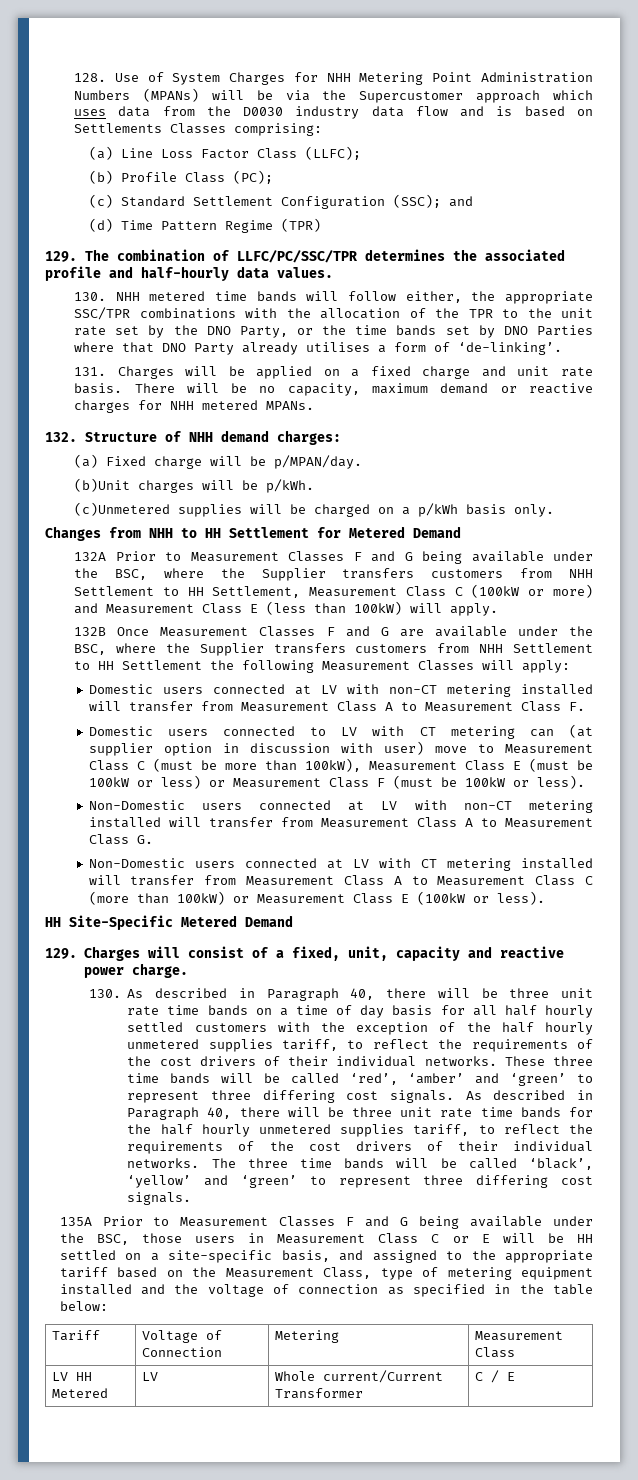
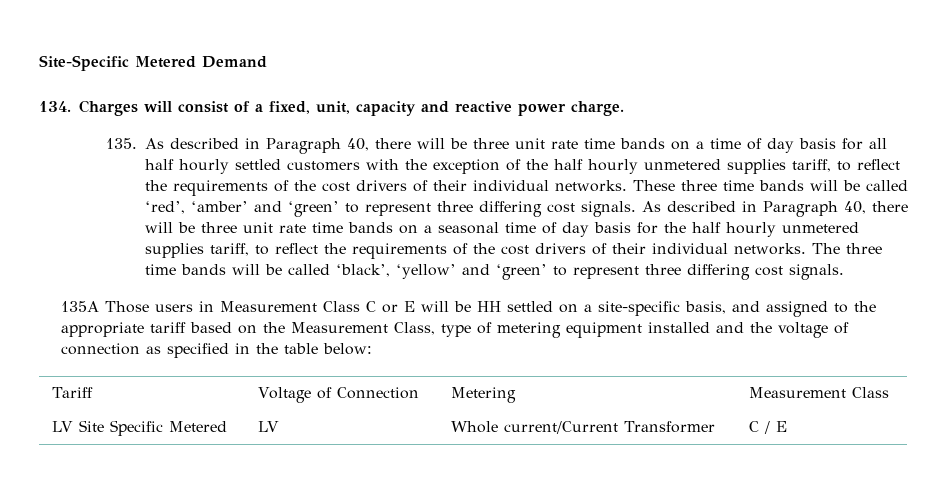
[74,72,593,85] [74,88,593,103] [74,106,593,119] [74,123,323,136] [88,146,361,160] [88,170,273,184] [88,194,473,209] [88,218,321,233] [45,249,565,263] [45,266,333,281] [74,291,593,304] [74,307,593,320] [74,325,593,338] [74,342,563,355] [74,366,593,379] [74,383,593,396] [74,400,315,413] [45,430,341,445] [74,454,363,469] [74,478,315,493] [74,502,555,517] [45,526,461,541] [74,551,593,564] [74,568,593,581] [74,584,593,598] [74,601,499,616] [74,626,593,637] [74,643,593,656] [74,660,571,673] [88,684,594,697] [88,701,585,712] [88,724,594,739] [88,741,594,756] [88,758,593,772] [88,775,585,789] [88,800,593,813] [88,817,594,828] [88,834,153,845] [88,858,594,871] [88,875,593,886] [88,891,545,905] [45,917,61,927] 128. Use of System Charges for NHH Metering Point Administration Numbers (MPANs) will be via the Supercustomer approach which uses data from the D0030 industry data flow and is based on Settlements Classes comprising: // (a) Line Loss Factor Class (LLFC); // (b) Profile Class (PC); // (c) Standard Settlement Configuration (SSC); and // (d) Time Pattern Regime (TPR) // 129. The combination of LLFC/PC/SSC/TPR determines the associated profile and half-hourly data values. // 130. NHH metered time bands will follow either, the appropriate SSC/TPR combinations with the allocation of the TPR to the unit rate set by the DNO Party, or the time bands set by DNO Parties where that DNO Party already utilises a form of ‘de-linking’. // 131. Charges will be applied on a fixed charge and unit rate basis. There will be no capacity, maximum demand or reactive charges for NHH metered MPANs. // 132. Structure of NHH demand charges: // (a) Fixed charge will be p/MPAN/day. // (b)Unit charges will be p/kWh. // (c)Unmetered supplies will be charged on a p/kWh basis only. // Changes from NHH to HH Settlement for Metered Demand // 132A Prior to Measurement Classes F and G being available under the BSC, where the Supplier transfers customers from NHH Settlement to HH Settlement, Measurement Class C (100kW or more) and Measurement Class E (less than 100kW) will apply. // 132B Once Measurement Classes F and G are available under the BSC, where the Supplier transfers customers from NHH Settlement to HH Settlement the following Measurement Classes will apply: // Domestic users connected at LV with non-CT metering installed will transfer from Measurement Class A to Measurement Class F. // Domestic users connected to LV with CT metering can (at supplier option in discussion with user) move to Measurement Class C (must be more than 100kW), Measurement Class E (must be 100kW or less) or Measurement Class F (must be 100kW or less). // Non-Domestic users connected at LV with non-CT metering installed will transfer from Measurement Class A to Measurement Class G. // Non-Domestic users connected at LV with CT metering installed will transfer from Measurement Class A to Measurement Class C (more than 100kW) or Measurement Class E (100kW or less). // HH -> (39, 63) none
[45,948,77,959] 129. -> [39,101,71,112] 134.
[88,989,121,998] 130. -> [105,138,137,149] 135.
(561, 1112) none -> [398,222,631,237] on a seasonal time of day basis
[102,1216,593,1229] [59,1233,182,1245] Prior to Measurement Classes F and G being available under the BSC, those -> [105,301,150,313] Those
[75,1372,92,1381] HH -> [79,420,164,436] Site Specific

